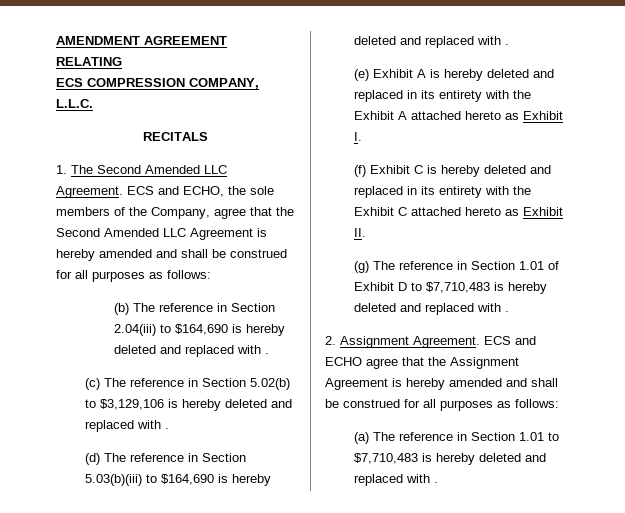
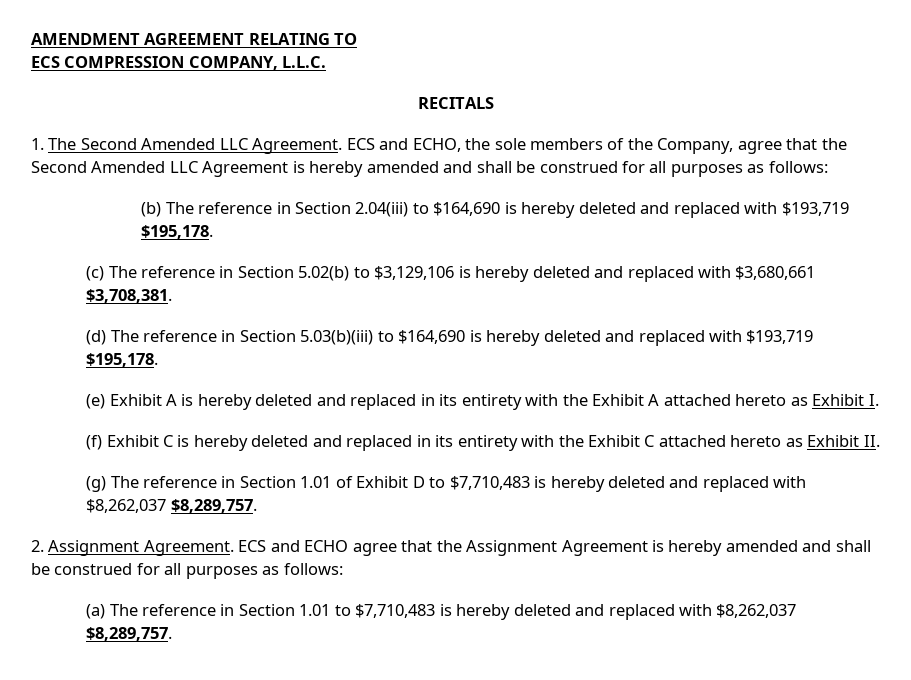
(122, 61) none -> [334,33,358,45] TO
[264,353,269,354] . -> [781,202,849,216] [141,225,214,239] $193,719 $195,178.
[164,428,169,429] . -> [735,266,816,280] [86,289,173,303] $3,680,661 $3,708,381.
[504,44,509,45] . -> [746,330,814,344] [86,353,159,367] $193,719 $195,178.
[504,311,509,312] . -> [86,499,257,513] $8,262,037 $8,289,757.
[433,482,438,483] . -> [716,604,797,618] [86,627,173,641] $8,262,037 $8,289,757.

